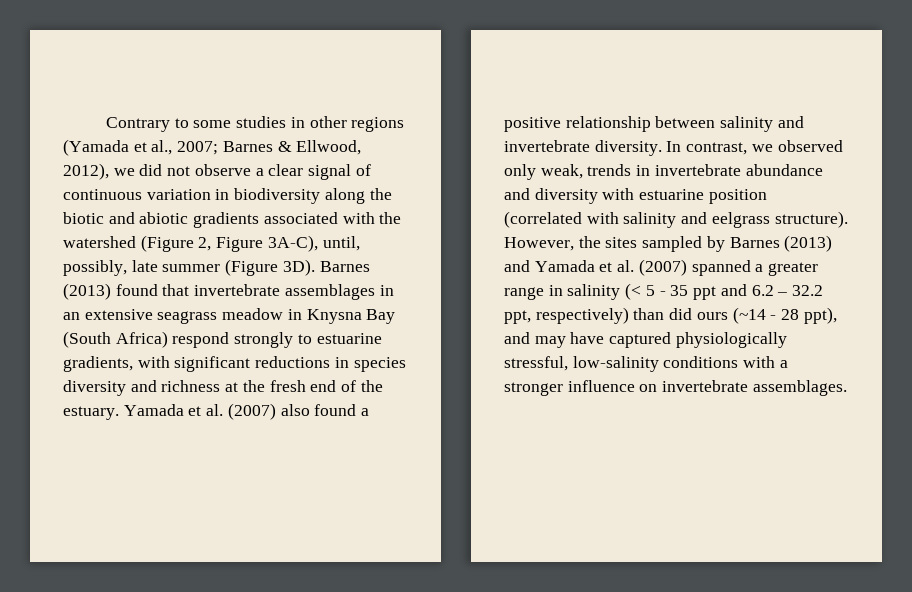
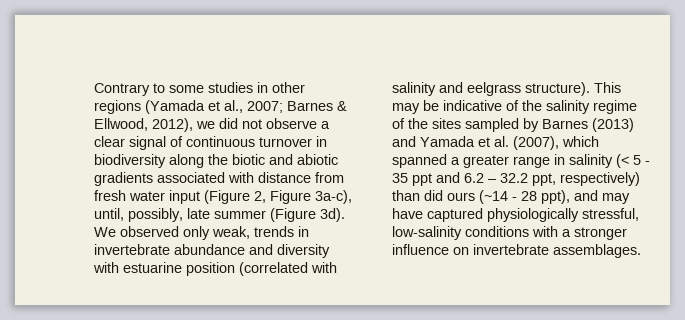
[146,189,211,200] variation -> [259,137,312,147] turnover
[379,212,402,224] [63,236,136,248] the watershed -> [258,172,344,183] [94,190,200,204] distance from fresh water input
[267,235,318,252] 3A-C), -> [315,190,352,204] 3a-c),
[282,259,370,276] [63,283,394,300] [63,308,396,324] [63,331,382,348] [63,356,406,372] [63,380,383,396] [63,403,370,420] [504,116,804,132] [504,140,773,156] 3D). Barnes (2013) found that invertebrate assemblages in an extensive seagrass meadow in Knysna Bay (South Africa) respond strongly to estuarine gradients, with significant reductions in species diversity and richness at the fresh end of the estuary. Yamada et al. (2007) also found a positive relationship between salinity and invertebrate diversity. In contrast, we -> [320,208,345,222] [94,227,116,237] 3d). We
[504,237,574,251] However, -> [594,82,621,93] [392,100,637,114] [392,118,405,129] This may be indicative of the salinity regime of
[638,259,687,276] (2007) -> [513,136,599,150] (2007), which

